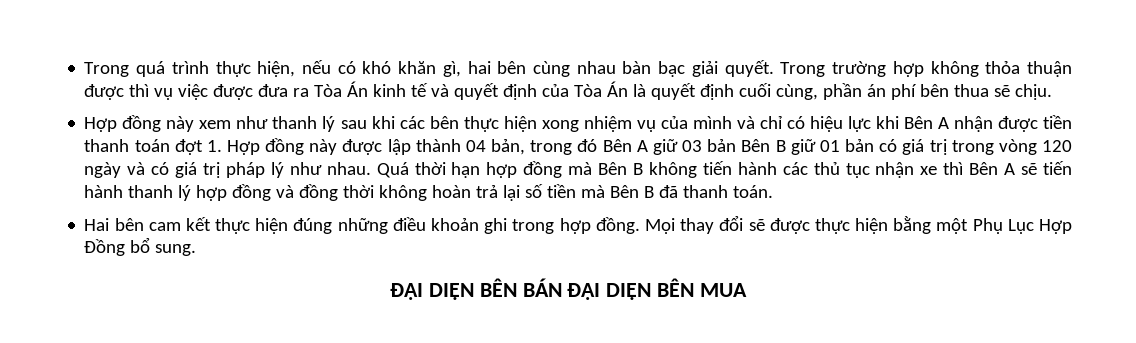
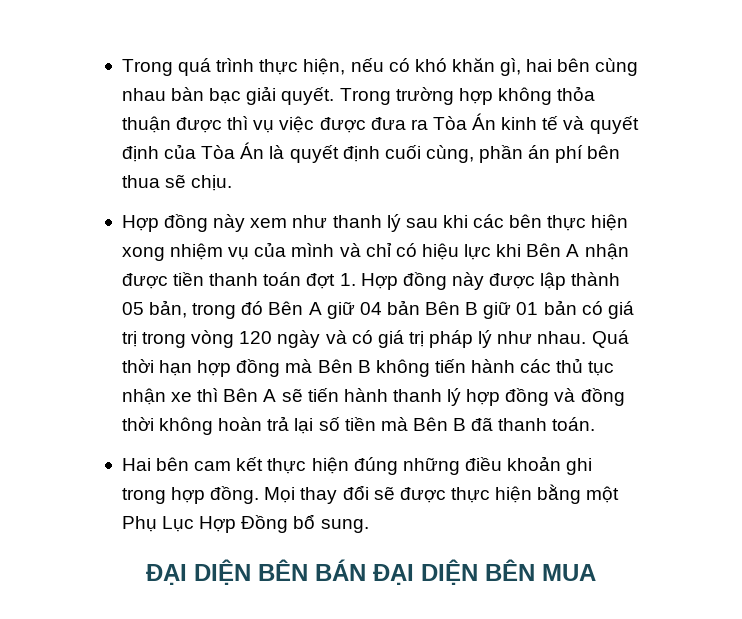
[465,140,486,152] 04 -> [121,302,144,315] 05
[682,140,703,152] 03 -> [359,302,382,315] 04

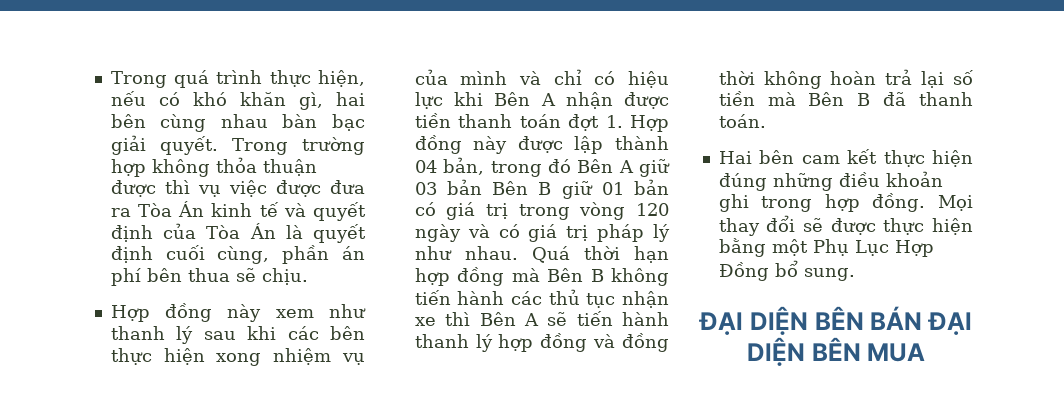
[121,302,144,315] 05 -> [414,160,437,173] 04
[359,302,382,315] 04 -> [414,182,437,195] 03

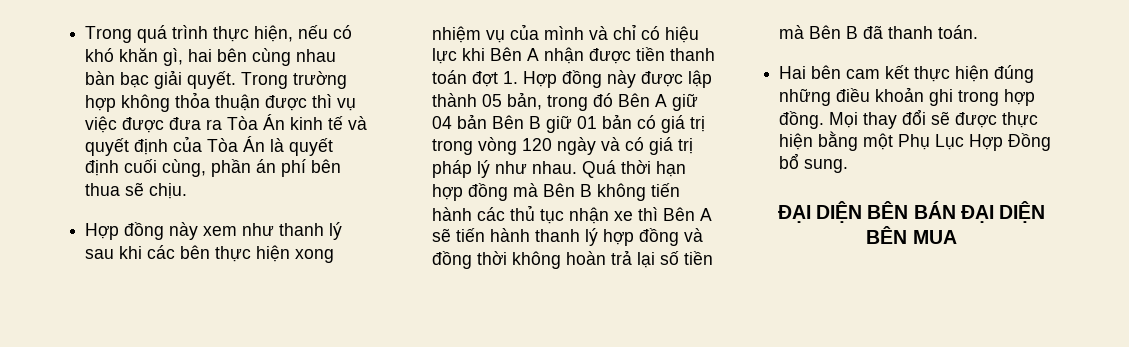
[414,160,437,173] 04 -> [482,94,503,107] 05
[414,182,437,195] 03 -> [432,116,453,129] 04

